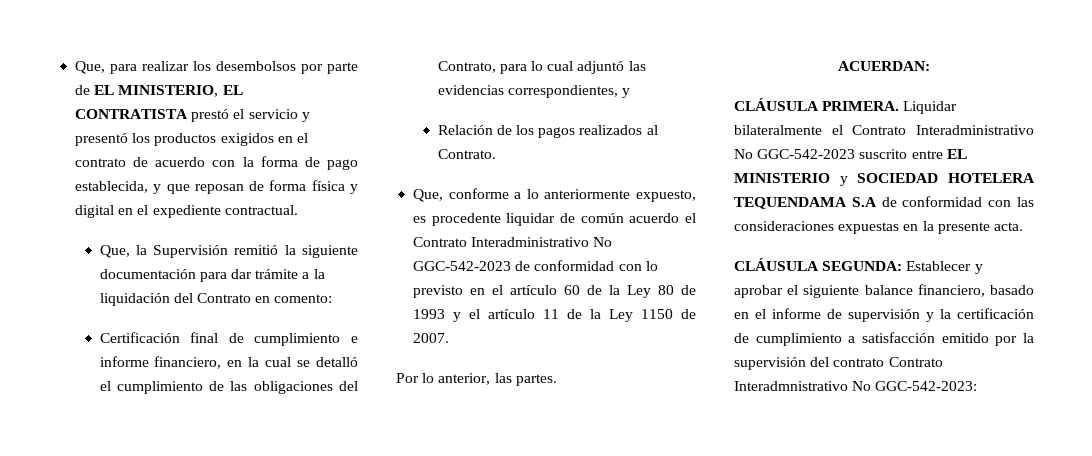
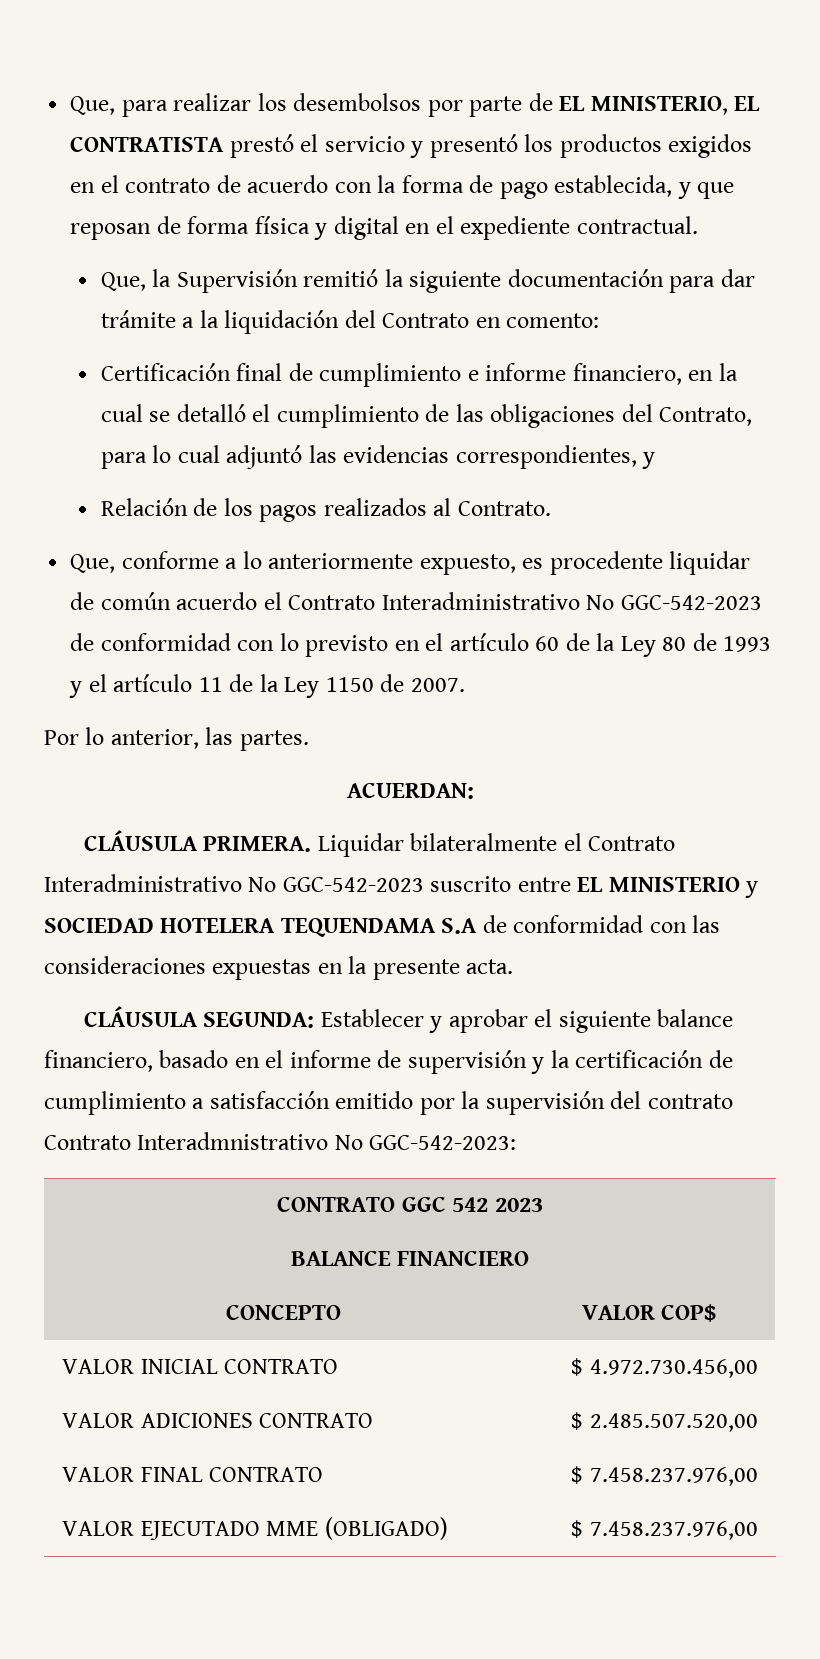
(978, 386) none -> [277,1197,543,1212] [290,1251,530,1266] [226,1305,341,1320] [581,1304,717,1322] [62,1359,339,1374] [571,1358,758,1378] [62,1413,374,1428] [571,1412,758,1432] [62,1467,324,1482] [571,1466,758,1486] [62,1517,448,1540] [571,1520,758,1540] // CONTRATO GGC 542 2023 // BALANCE FINANCIERO // CONCEPTO | VALOR COP$ // VALOR INICIAL CONTRATO | $ 4.972.730.456,00 // VALOR ADICIONES CONTRATO | $ 2.485.507.520,00 // VALOR FINAL CONTRATO | $ 7.458.237.976,00 // VALOR EJECUTADO MME (OBLIGADO) | $ 7.458.237.976,00

